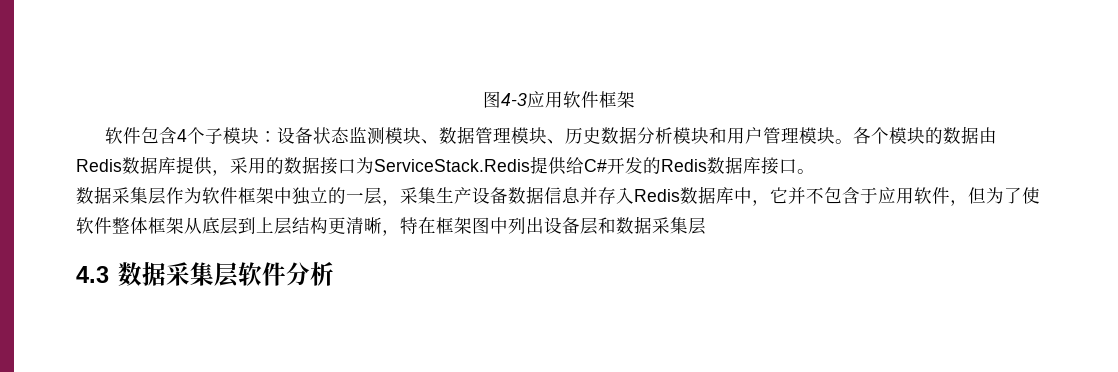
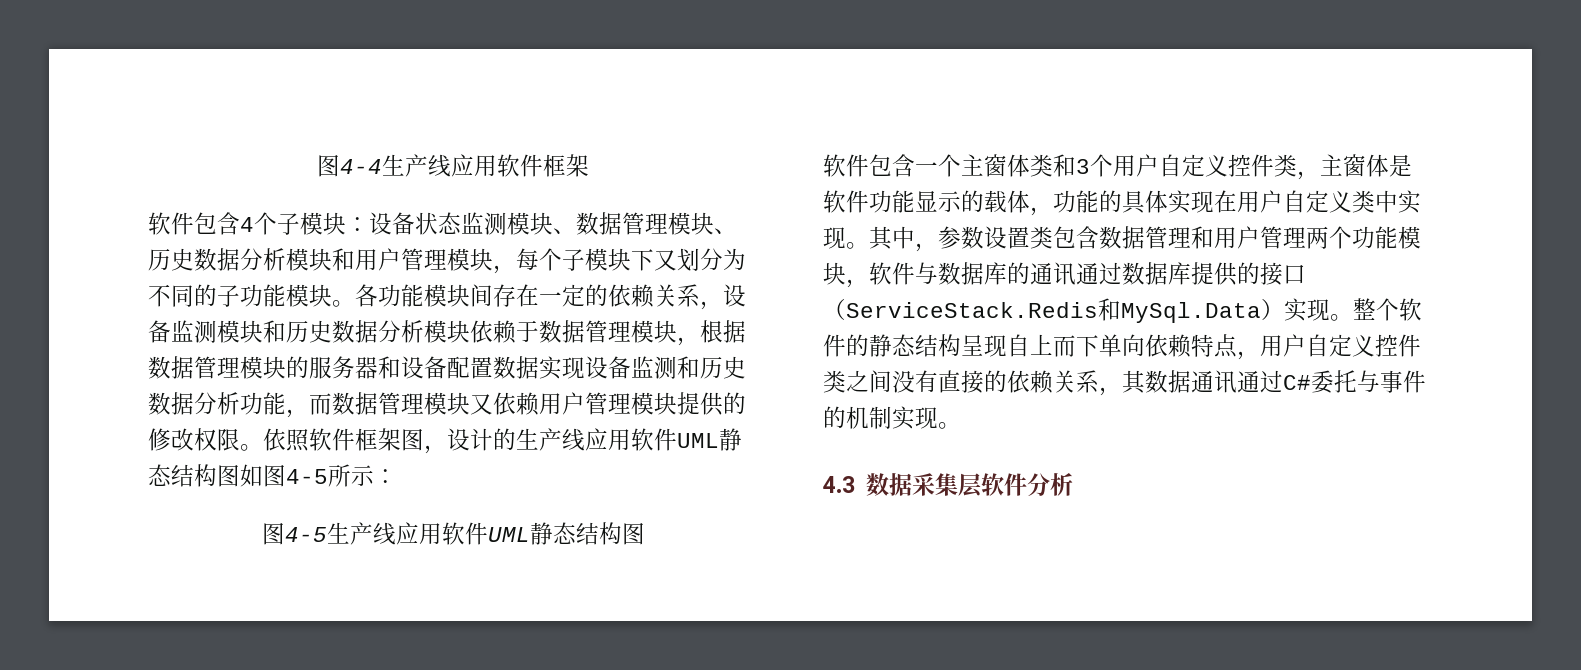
[483,91,527,108] 图4-3 -> [317,154,451,177] 图4-4生产线
[834,126,997,144] [76,156,815,176] [76,186,1040,206] [76,216,706,236] 。各个模块的数据由Redis数据库提供，采用的数据接口为ServiceStack.Redis提供给C#开发的Redis数据库接口。 // 数据采集层作为软件框架中独立的一层，采集生产设备数据信息并存入Redis数据库中，它并不包含于应用软件，但为了使软件整体框架从底层到上层结构更清晰，特在框架图中列出设备层和数据采集层 -> [493,248,746,274] [148,284,746,310] [148,320,746,346] [148,356,746,380] [148,392,746,418] [148,428,742,454] [148,464,397,487] [261,522,645,545] [823,154,1412,180] [823,190,1421,216] [823,226,1421,252] [823,262,1306,288] [823,298,1422,323] [823,334,1421,360] [823,370,1426,396] [823,406,961,430] ，每个子模块下又划分为不同的子功能模块。各功能模块间存在一定的依赖关系，设备监测模块和历史数据分析模块依赖于数据管理模块，根据数据管理模块的服务器和设备配置数据实现设备监测和历史数据分析功能，而数据管理模块又依赖用户管理模块提供的修改权限。依照软件框架图，设计的生产线应用软件UML静态结构图如图4-5所示： // 图4-5生产线应用软件UML静态结构图 // 软件包含一个主窗体类和3个用户自定义控件类，主窗体是软件功能显示的载体，功能的具体实现在用户自定义类中实现。其中，参数设置类包含数据管理和用户管理两个功能模块，软件与数据库的通讯通过数据库提供的接口（ServiceStack.Redis和MySql.Data）实现。整个软件的静态结构呈现自上而下单向依赖特点，用户自定义控件类之间没有直接的依赖关系，其数据通讯通过C#委托与事件的机制实现。

